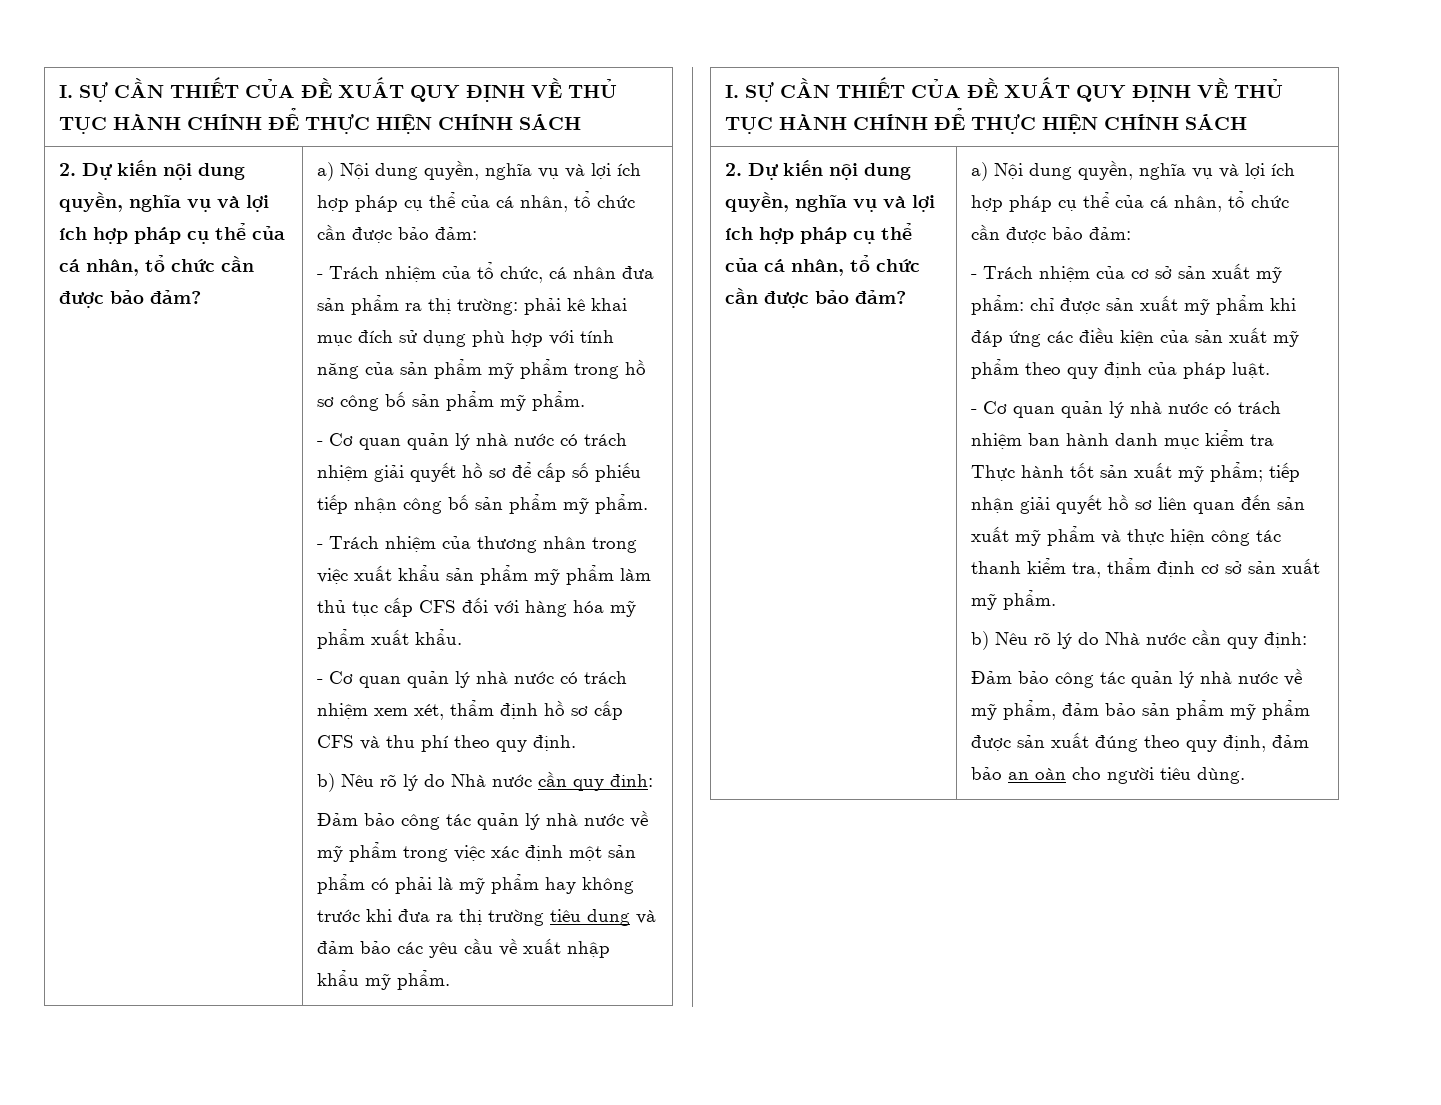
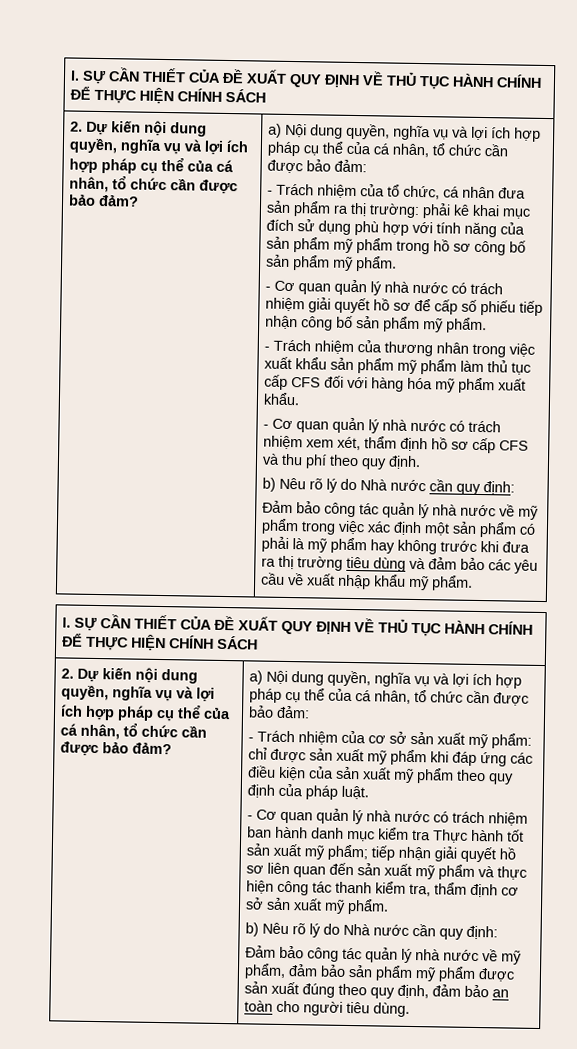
[587,909,631,926] dung -> [373,557,407,572] dùng
[1035,768,1067,780] oàn -> [244,1000,274,1012] toàn

